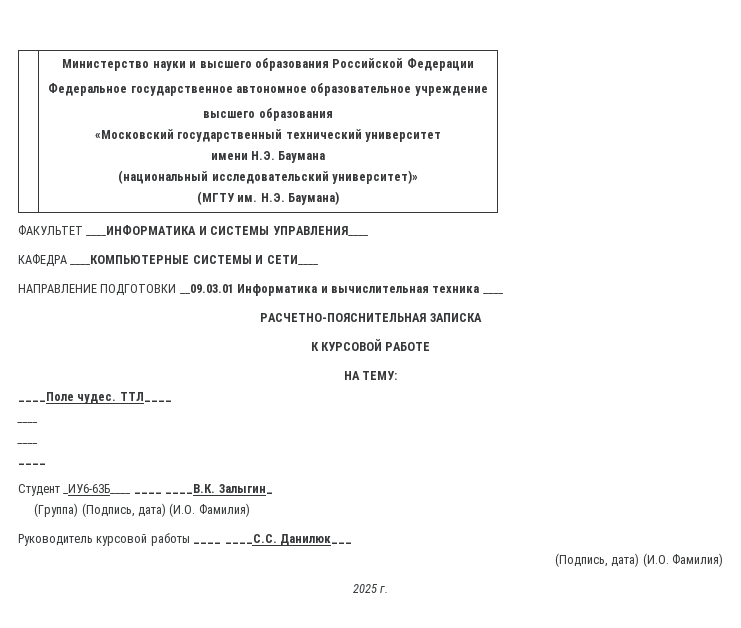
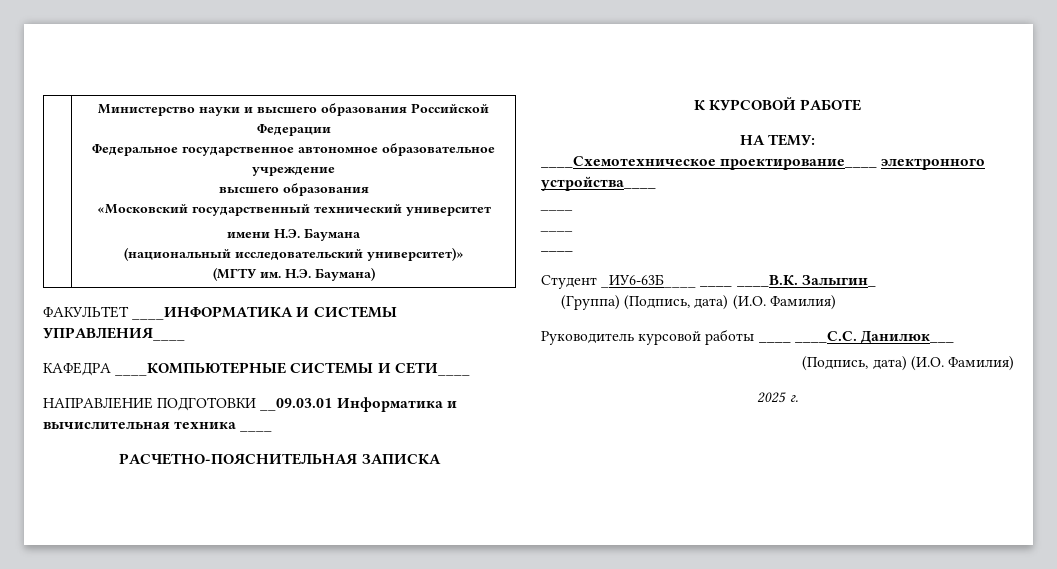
[18,392,172,404] ____Поле чудес. ТТЛ____ -> [541,156,986,170] [541,176,656,191] ____Схемотехническое проектирование____ электронного устройства____

